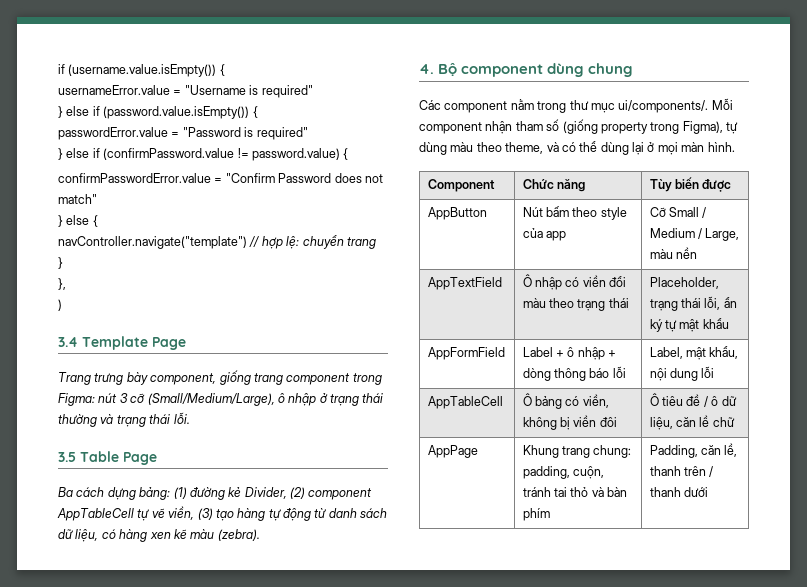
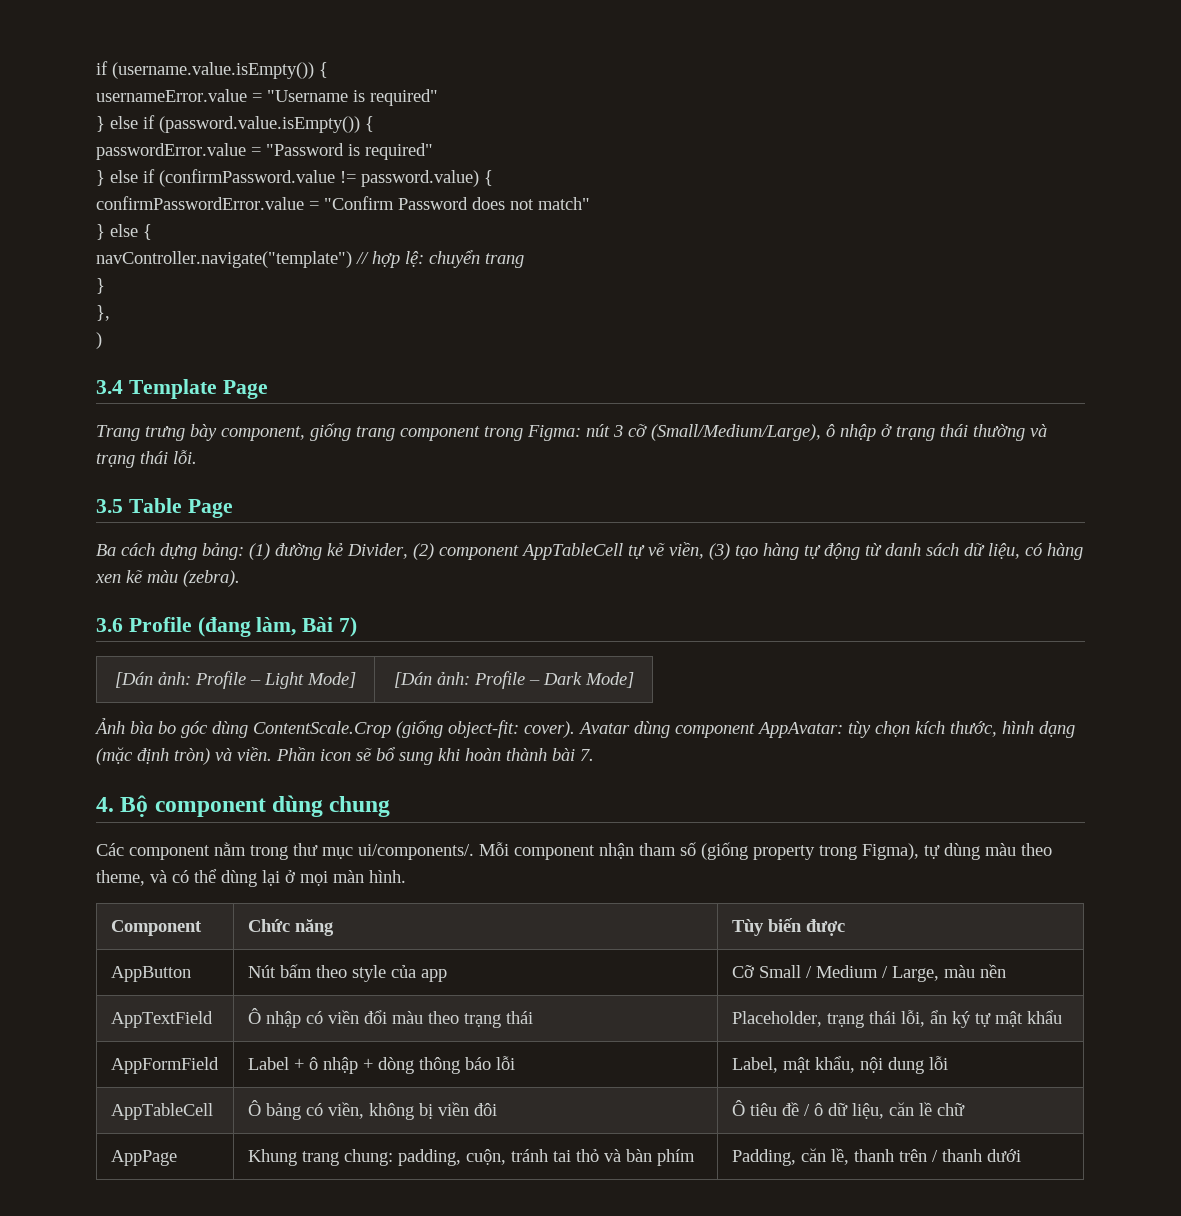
(260, 535) none -> [96,617,358,637] [115,671,356,689] [393,671,634,689] [94,718,1075,738] [96,747,594,765] // 3.6 Profile (đang làm, Bài 7) // [Dán ảnh: Profile – Light Mode] | [Dán ảnh: Profile – Dark Mode] // Ảnh bìa bo góc dùng ContentScale.Crop (giống object-fit: cover). Avatar dùng component AppAvatar: tùy chọn kích thước, hình dạng (mặc định tròn) và viền. Phần icon sẽ bổ sung khi hoàn thành bài 7.

